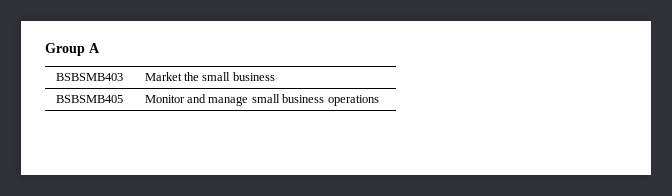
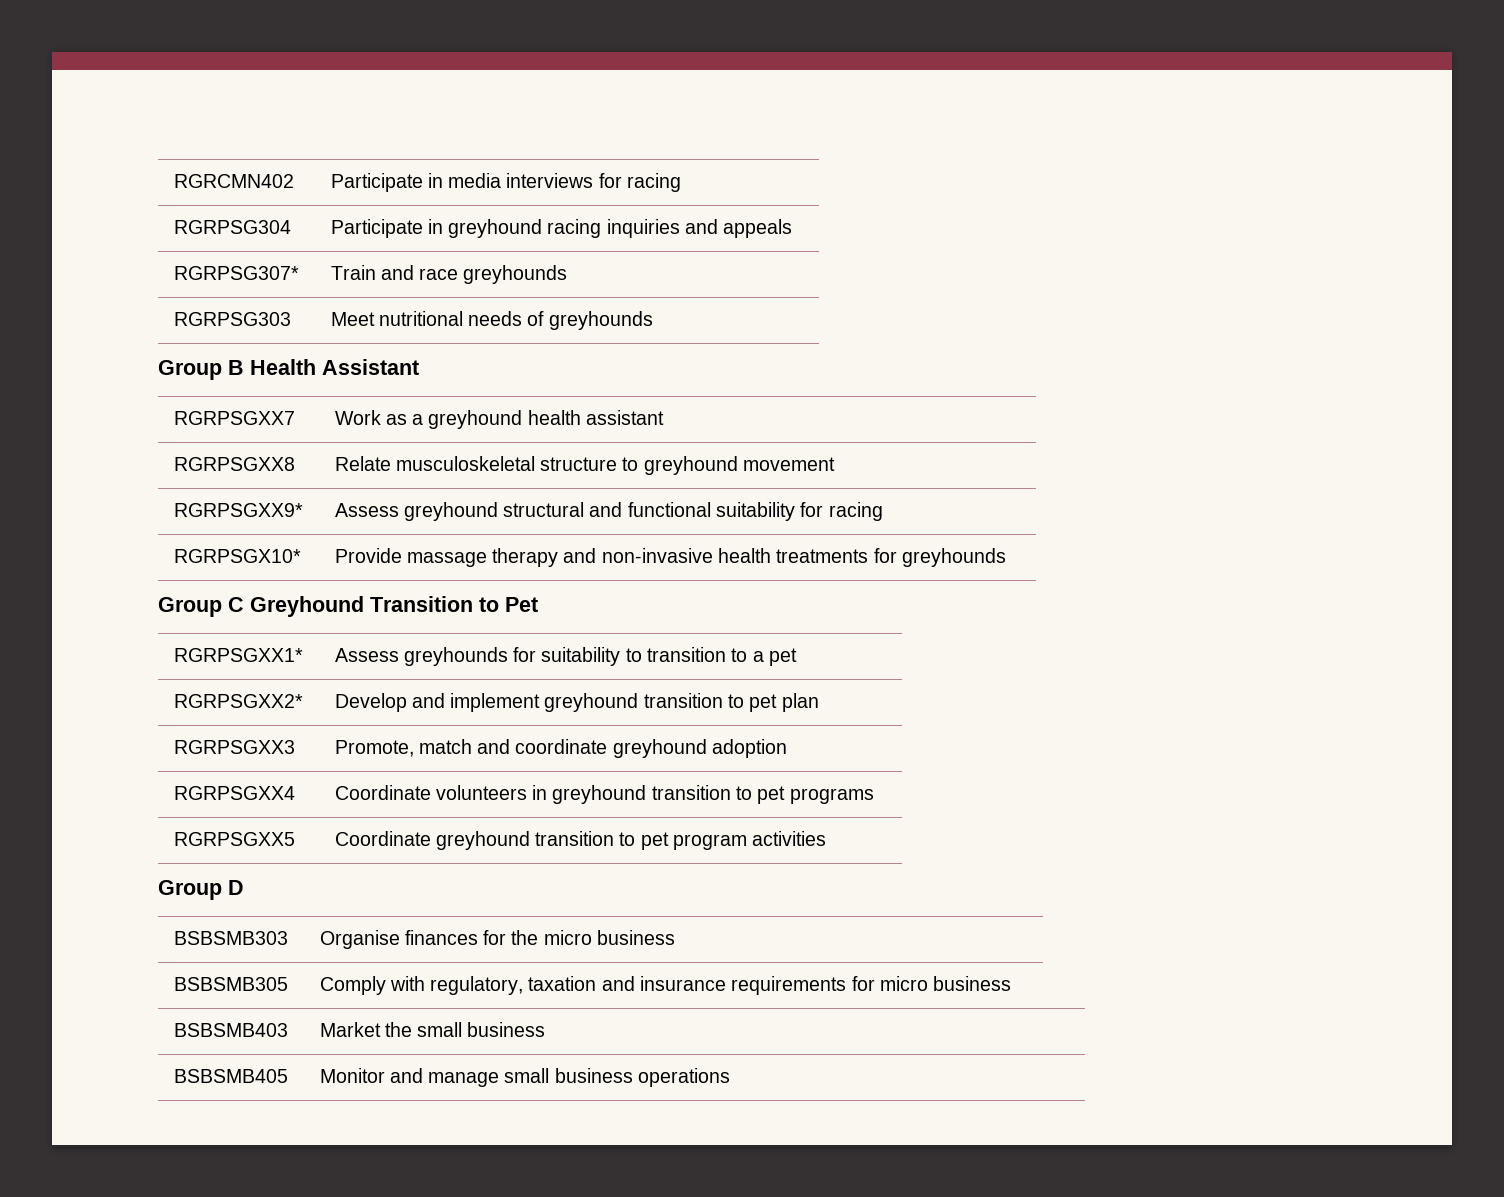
[45,43,100,56] Group A -> [173,174,294,188] [330,173,681,192] [173,220,291,234] [330,219,793,238] [173,266,299,280] [330,265,568,284] [173,312,291,326] [330,311,653,330] [158,359,419,380] [173,411,295,425] [334,410,664,429] [173,457,295,471] [334,456,835,475] [173,503,303,517] [334,502,883,521] [173,549,301,563] [334,548,1006,567] [158,596,538,617] [173,648,303,662] [334,647,797,666] [173,694,303,708] [334,693,819,712] [173,740,295,754] [334,739,787,758] [173,786,295,800] [334,785,874,804] [173,832,295,846] [334,831,827,850] [158,880,244,900] [173,931,288,945] [319,930,675,949] [173,977,288,991] [319,976,1012,995] RGRCMN402 | Participate in media interviews for racing // RGRPSG304 | Participate in greyhound racing inquiries and appeals // RGRPSG307* | Train and race greyhounds // RGRPSG303 | Meet nutritional needs of greyhounds // Group B Health Assistant // RGRPSGXX7 | Work as a greyhound health assistant // RGRPSGXX8 | Relate musculoskeletal structure to greyhound movement // RGRPSGXX9* | Assess greyhound structural and functional suitability for racing // RGRPSGX10* | Provide massage therapy and non-invasive health treatments for greyhounds // Group C Greyhound Transition to Pet // RGRPSGXX1* | Assess greyhounds for suitability to transition to a pet // RGRPSGXX2* | Develop and implement greyhound transition to pet plan // RGRPSGXX3 | Promote, match and coordinate greyhound adoption // RGRPSGXX4 | Coordinate volunteers in greyhound transition to pet programs // RGRPSGXX5 | Coordinate greyhound transition to pet program activities // Group D // BSBSMB303 | Organise finances for the micro business // BSBSMB305 | Comply with regulatory, taxation and insurance requirements for micro business

